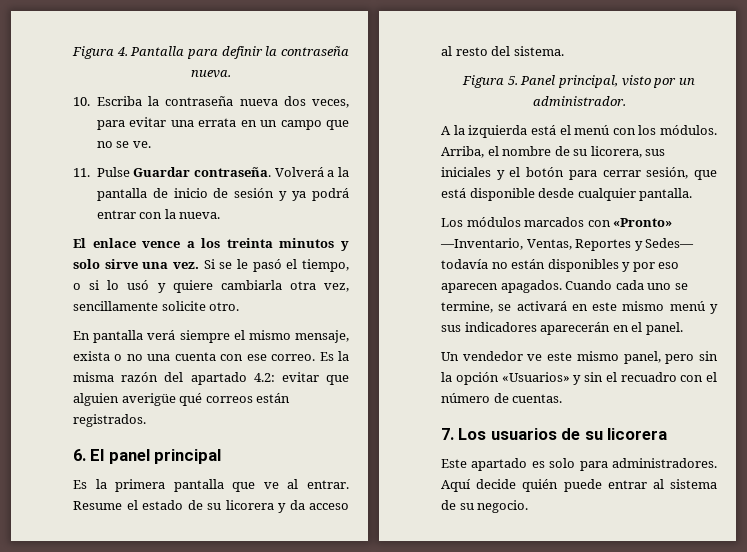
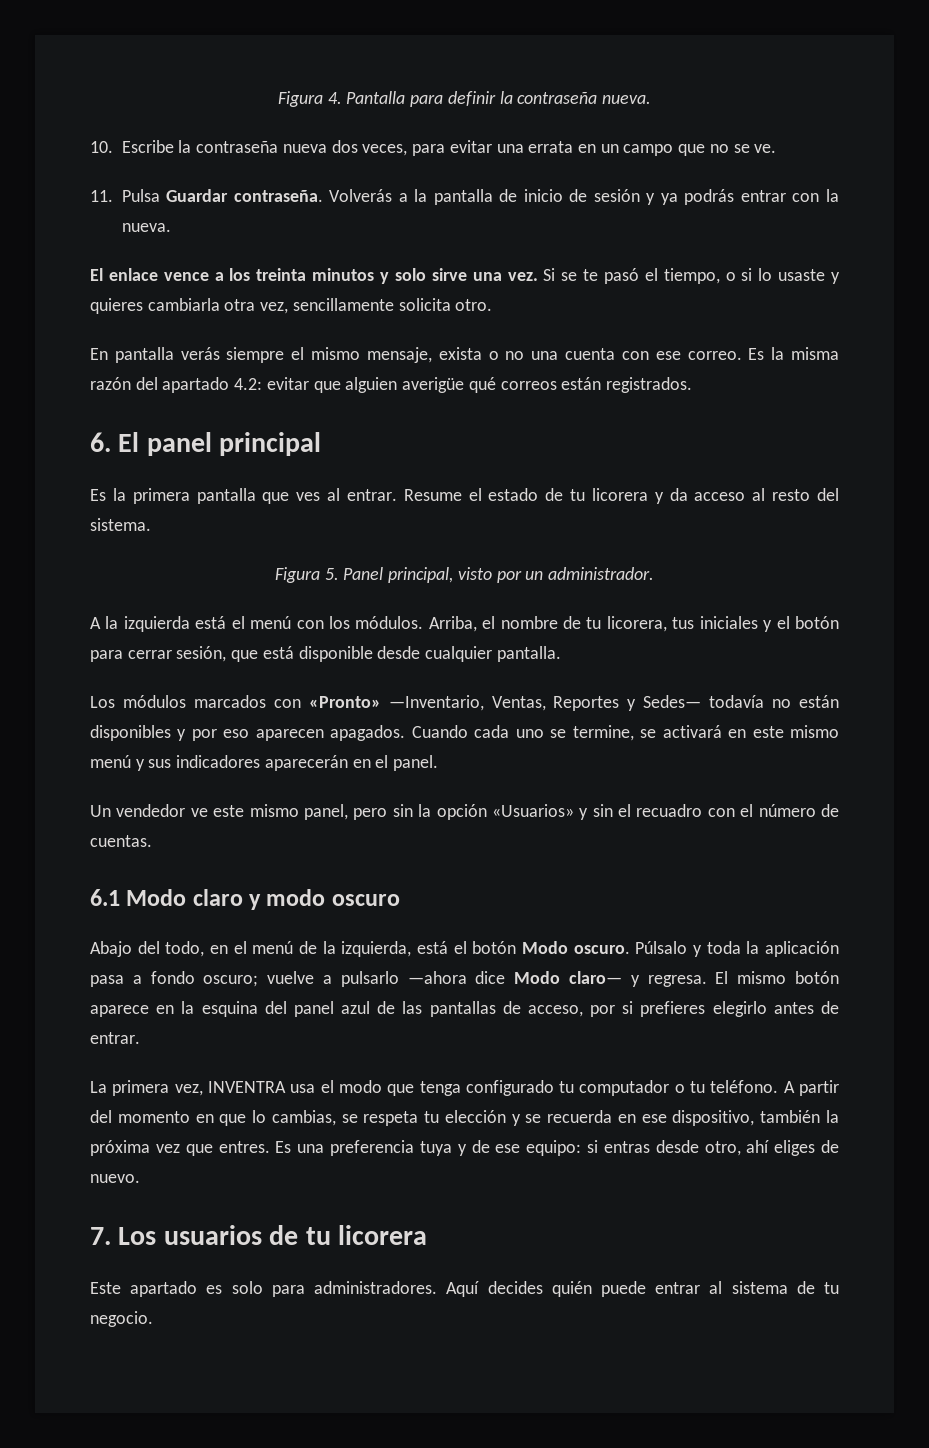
[96,96,142,106] Escriba -> [121,140,174,153] Escribe
[96,167,130,177] Pulse -> [121,189,160,202] Pulsa
[274,167,324,177] Volverá -> [329,189,393,202] Volverás
[312,188,349,201] podrá -> [684,189,735,205] podrás
[237,259,248,269] le -> [583,269,599,281] te
[127,280,213,293] usó y quiere -> [778,269,841,284] [90,298,143,314] usaste y quieres
[161,301,206,311] solicite -> [398,298,451,311] solicita
[147,330,176,340] verá -> [180,347,220,360] verás
[263,482,279,489] ve -> [296,492,321,501] ves
[207,503,221,510] su -> [570,489,586,501] tu
[573,146,666,158] su licorera, sus -> [586,616,695,632] tu licorera, tus
(563, 398) none -> [90,889,400,910] [90,941,839,957] [90,971,839,987] [90,1001,839,1017] [90,1032,140,1044] [90,1080,839,1096] [90,1110,839,1126] [90,1140,840,1156] [90,1174,140,1183] // 6.1 Modo claro y modo oscuro // Abajo del todo, en el menú de la izquierda, está el botón Modo oscuro. Púlsalo y toda la aplicación pasa a fondo oscuro; vuelve a pulsarlo —ahora dice Modo claro— y regresa. El mismo botón aparece en la esquina del panel azul de las pantallas de acceso, por si prefieres elegirlo antes de entrar. // La primera vez, INVENTRA usa el modo que tenga configurado tu computador o tu teléfono. A partir del momento en que lo cambias, se respeta tu elección y se recuerda en ese dispositivo, también la próxima vez que entres. Es una preferencia tuya y de ese equipo: si entras desde otro, ahí eliges de nuevo.
[584,431,603,440] su -> [305,1227,331,1245] tu
[476,479,517,489] decide -> [487,1281,543,1294] decides
[459,503,474,510] su -> [823,1282,839,1294] tu

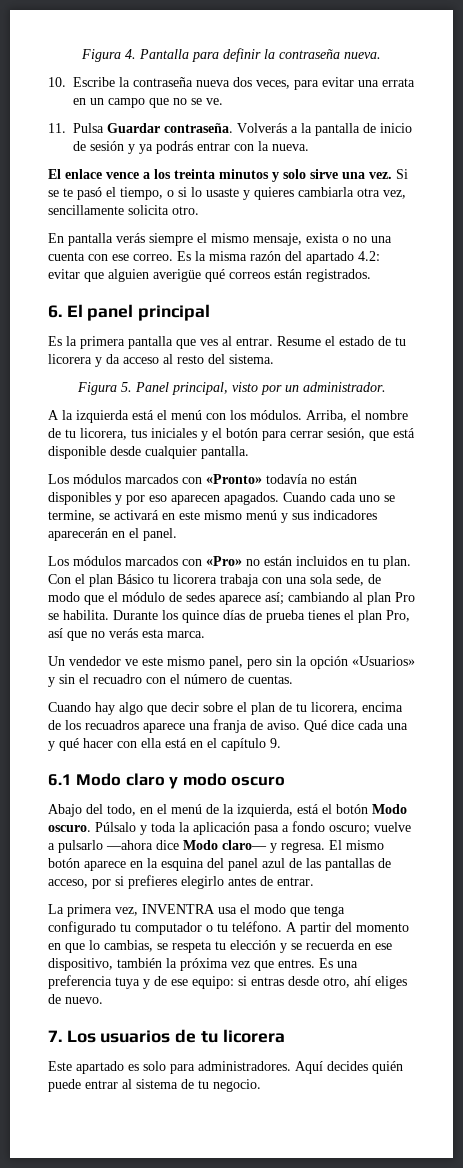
[388,695,702,711] —Inventario, Ventas, Reportes y Sedes— -> (262, 479) none
(439, 763) none -> [48,556,411,569] [48,574,381,587] [48,592,415,605] [48,610,410,623] [48,628,205,641] // Los módulos marcados con «Pro» no están incluidos en tu plan. Con el plan Básico tu licorera trabaja con una sola sede, de modo que el módulo de sedes aparece así; cambiando al plan Pro se habilita. Durante los quince días de prueba tienes el plan Pro, así que no verás esta marca.
(152, 841) none -> [48,702,403,715] [48,719,408,733] [48,738,281,751] // Cuando hay algo que decir sobre el plan de tu licorera, encima de los recuadros aparece una franja de aviso. Qué dice cada una y qué hacer con ella está en el capítulo 9.

